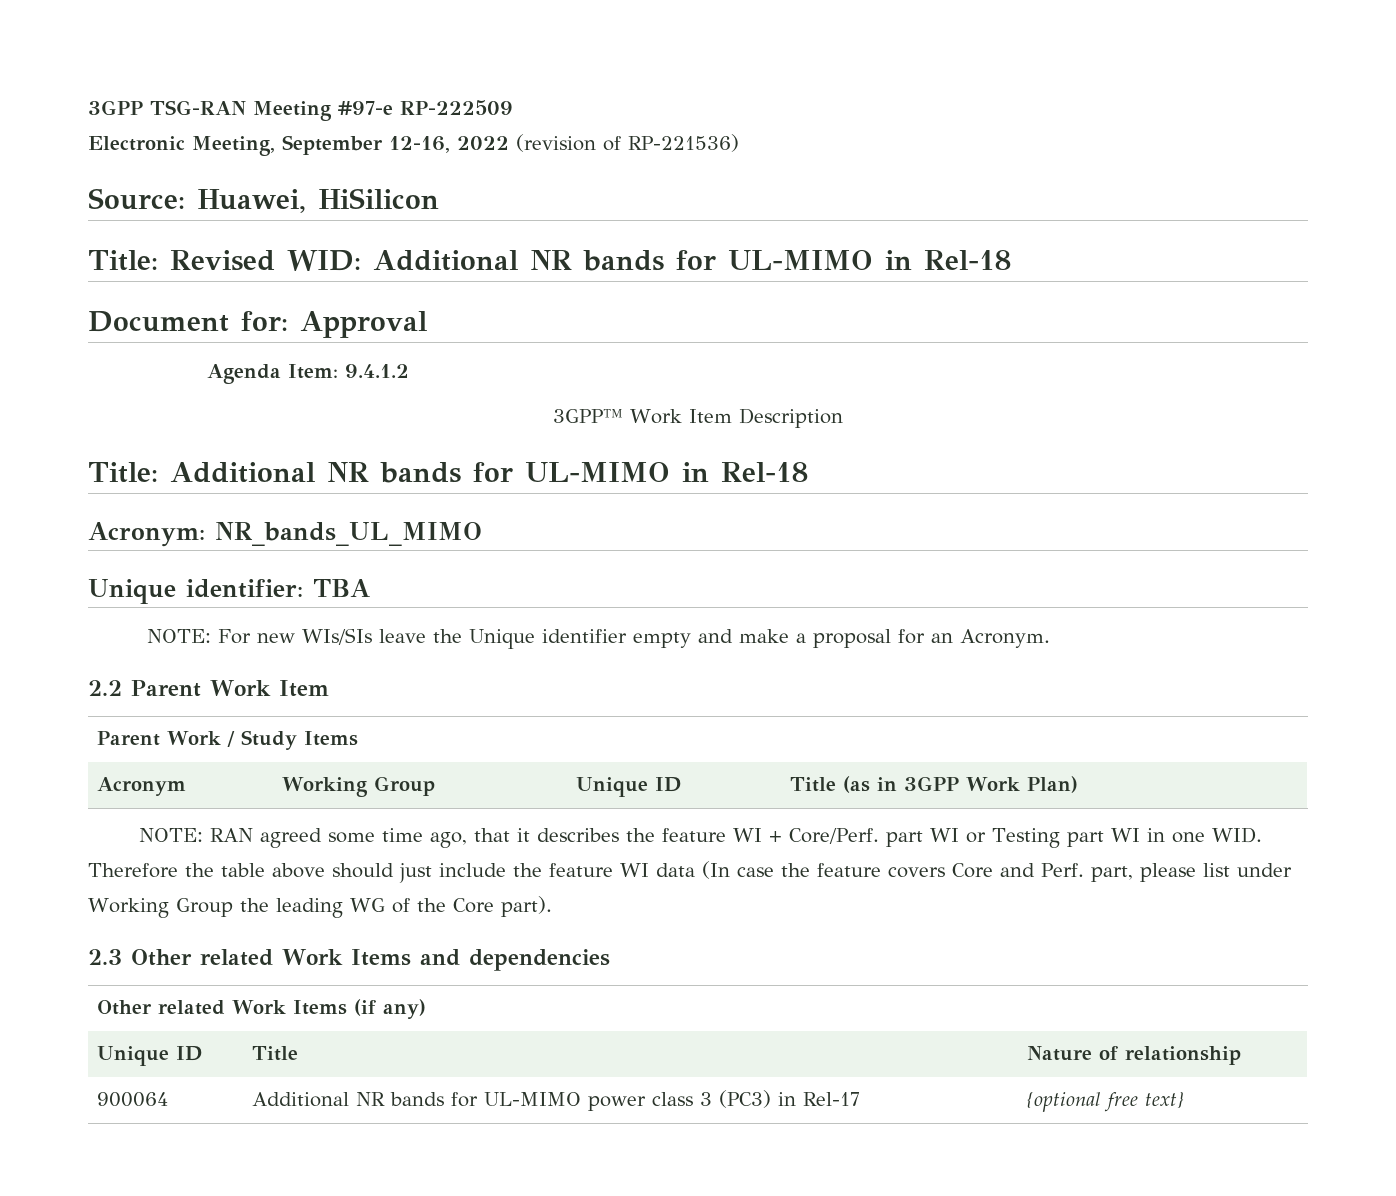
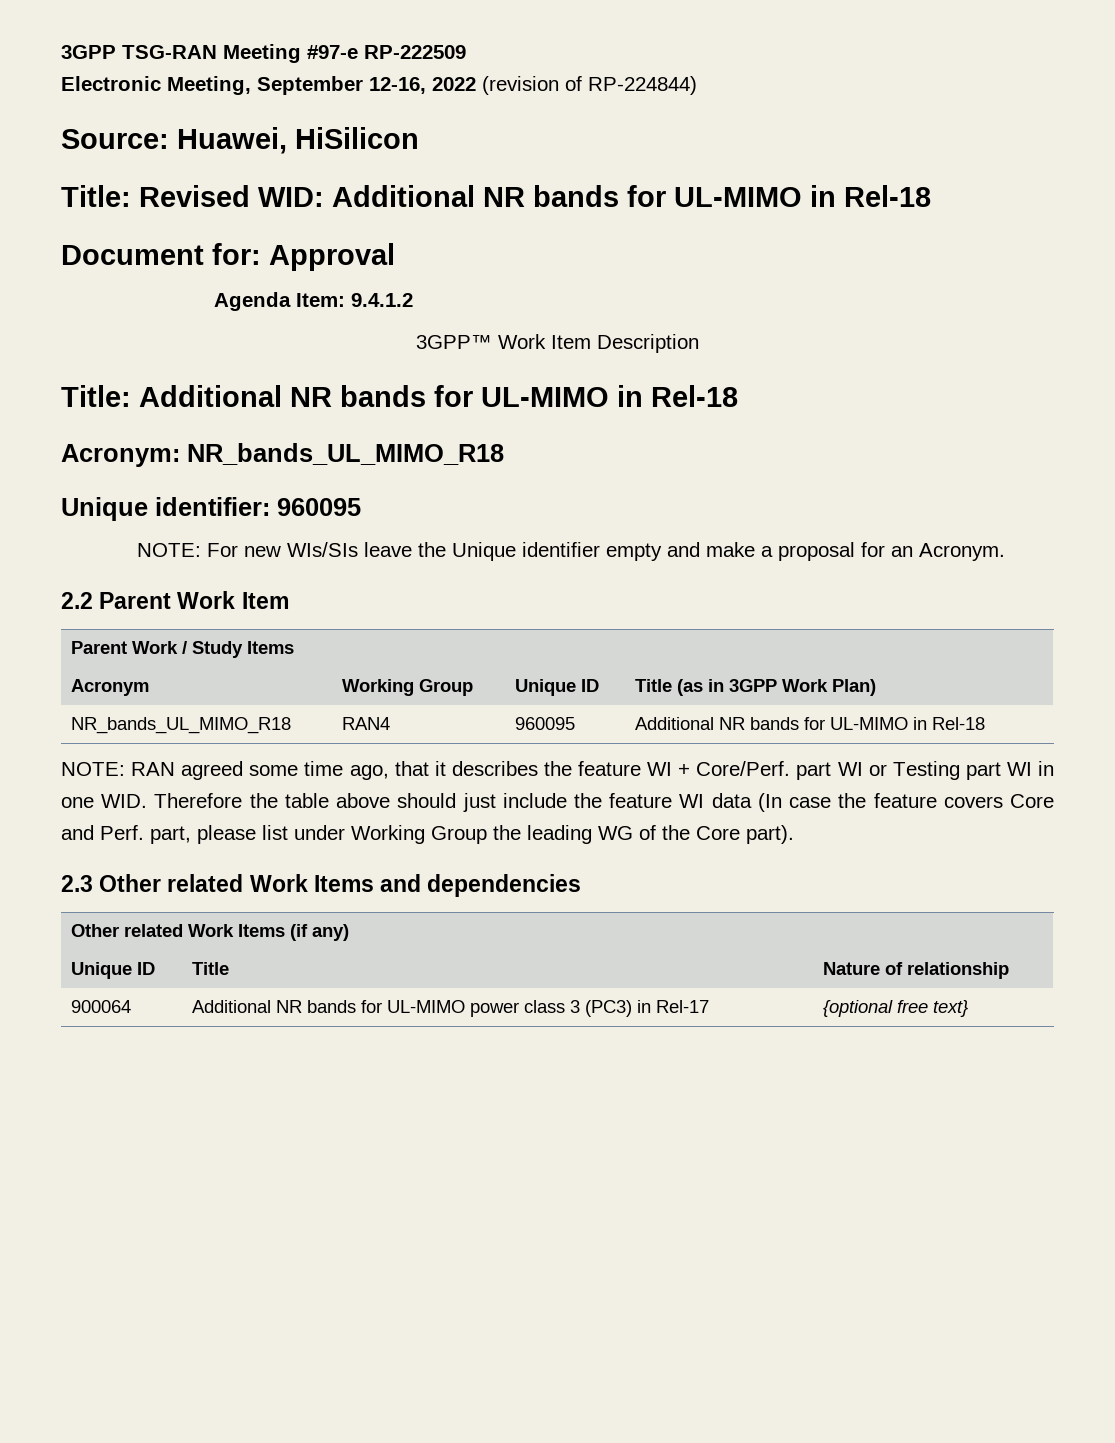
[628,134,739,152] RP-221536) -> [588,76,697,95] RP-224844)
[215,522,482,546] NR_bands_UL_MIMO -> [187,443,504,465] NR_bands_UL_MIMO_R18
[313,579,370,597] TBA -> [277,498,361,516] 960095
(1079, 784) none -> [71,717,292,734] [342,717,391,730] [515,717,576,730] [635,717,986,730] // NR_bands_UL_MIMO_R18 | RAN4 | 960095 | Additional NR bands for UL-MIMO in Rel-18

